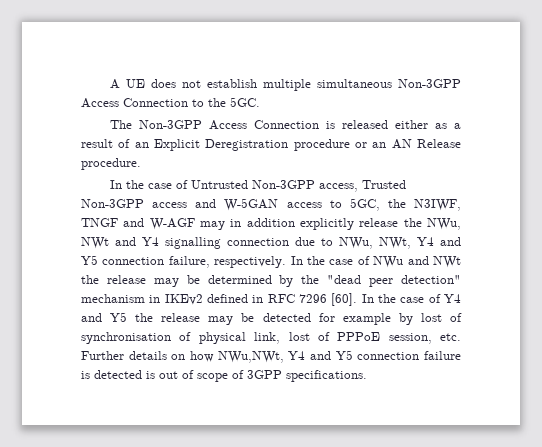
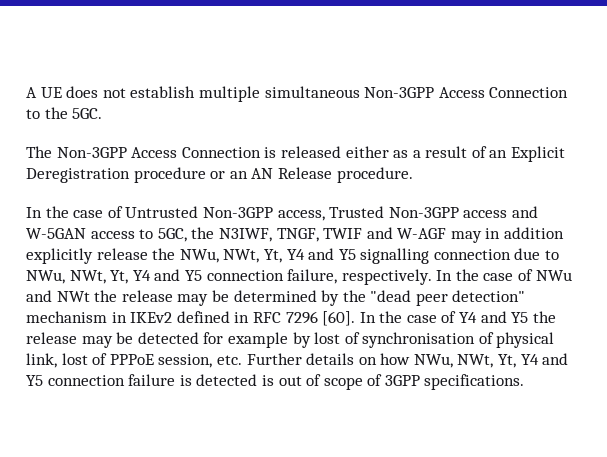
[81,218,118,227] TNGF -> [276,228,363,242] TNGF, TWIF
[81,237,159,249] NWt and Y4 -> [223,248,356,263] NWt, Yt, Y4 and Y5
(411, 243) none -> [110,270,129,284] Yt,
[217,351,284,363] NWu,NWt, -> [413,354,517,368] NWu, NWt, Yt,

